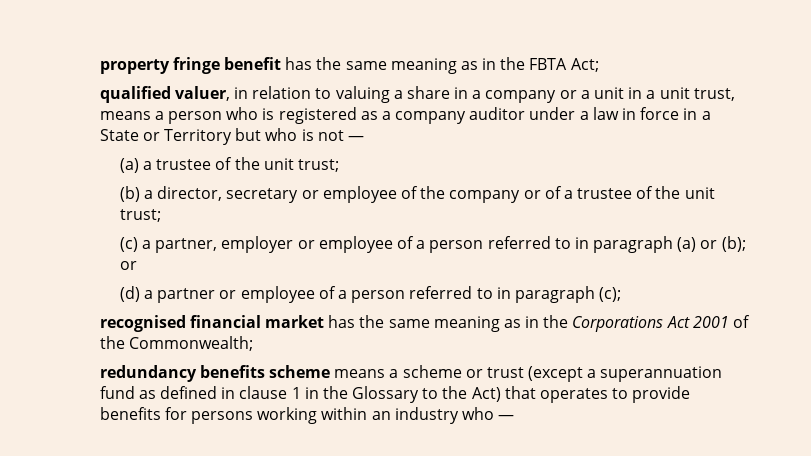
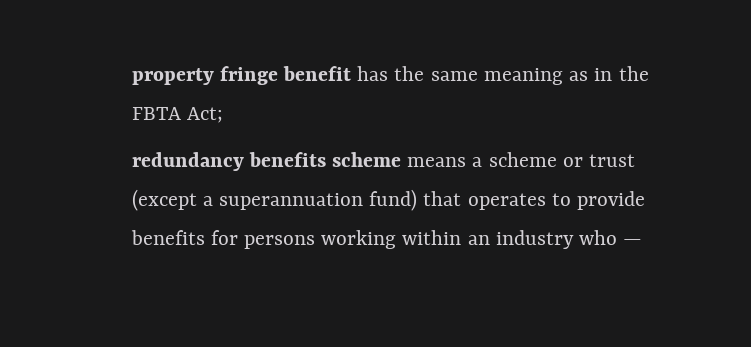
[99,86,735,103] [99,107,711,124] [99,128,364,145] [119,157,340,173] [119,186,715,203] [119,209,161,222] [119,236,746,253] [119,261,137,270] [119,286,622,303] [99,315,751,332] [99,336,253,351] // qualified valuer, in relation to valuing a share in a company or a unit in a unit trust, means a person who is registered as a company auditor under a law in force in a State or Territory but who is not — // (a) a trustee of the unit trust; // (b) a director, secretary or employee of the company or of a trustee of the unit trust; // (c) a partner, employer or employee of a person referred to in paragraph (a) or (b); or // (d) a partner or employee of a person referred to in paragraph (c); // recognised financial market has the same meaning as in the Corporations Act 2001 of the Commonwealth; -> (223, 115) none
[99,386,501,403] fund as defined in clause 1 in the Glossary to the Act) -> [369,189,418,211] fund)

